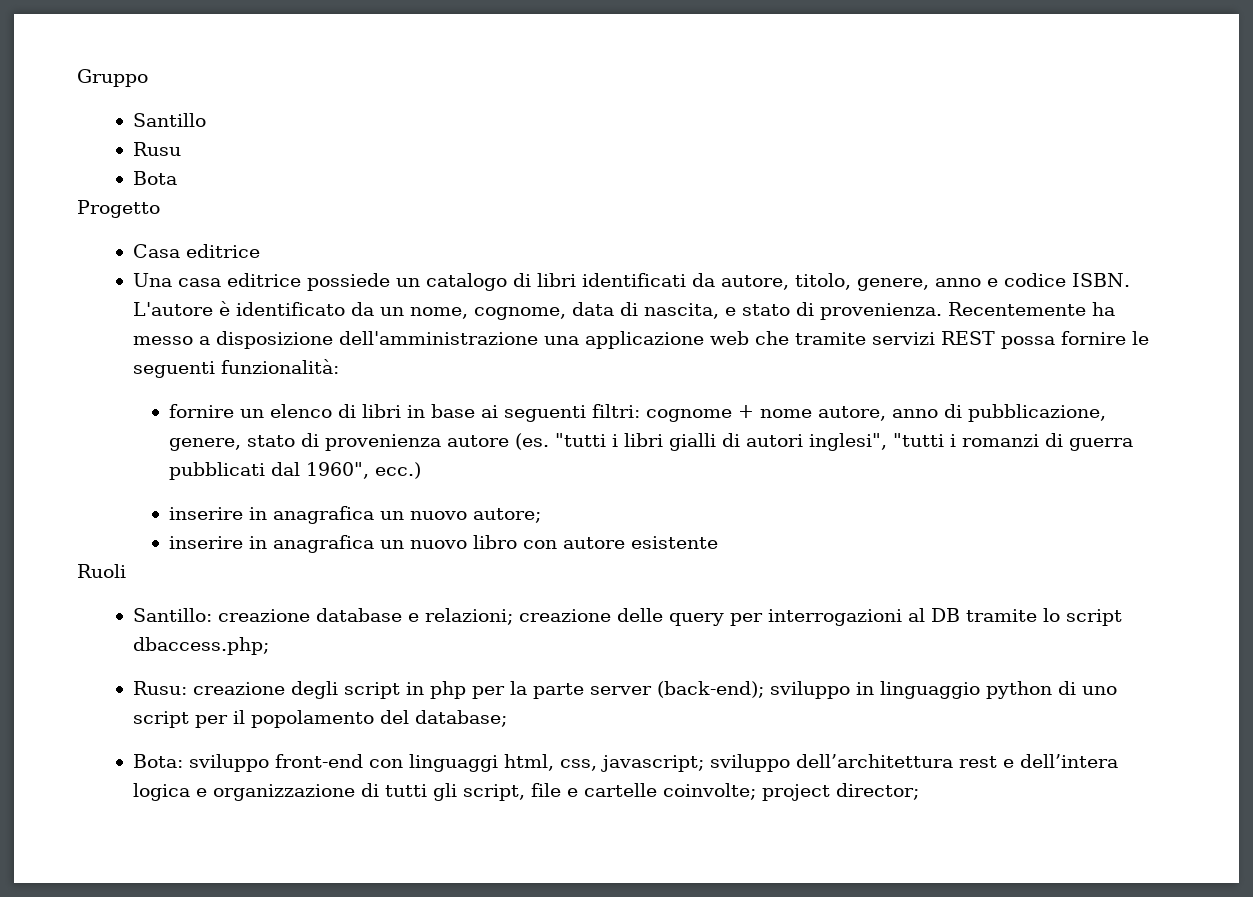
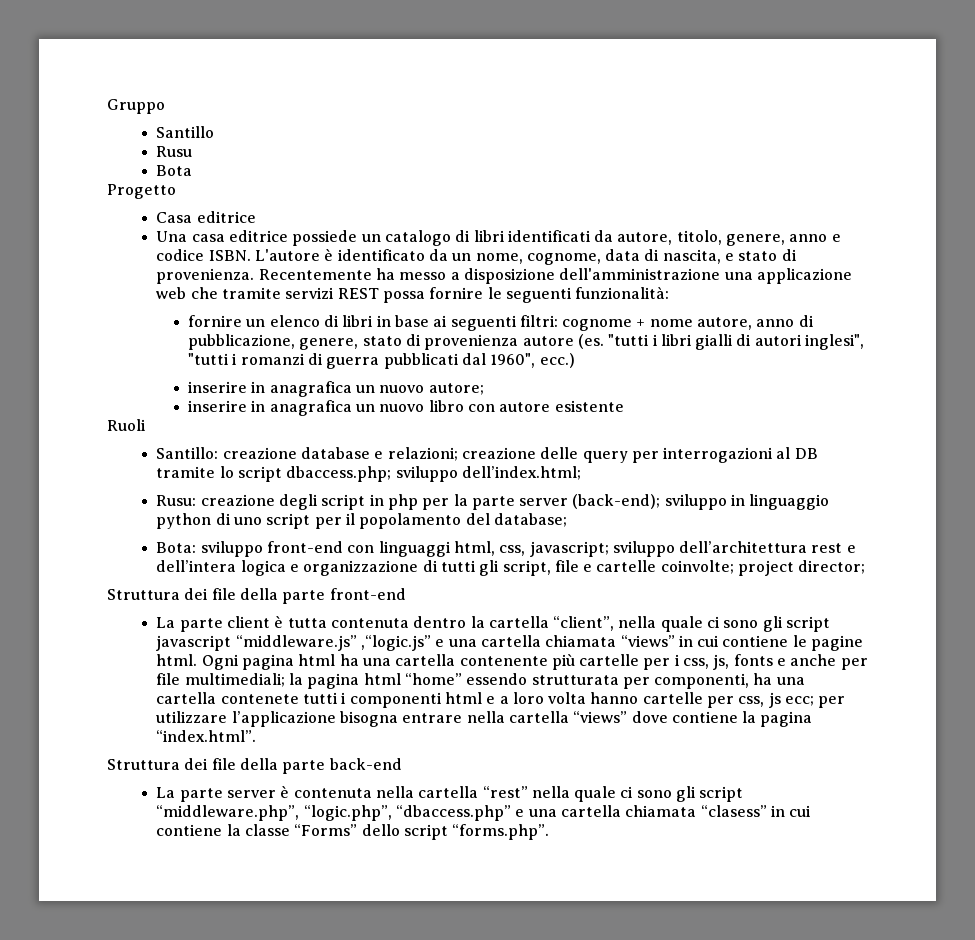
(270, 646) none -> [395,466,581,482] sviluppo dell’index.html;
(920, 791) none -> [107,588,406,604] [156,616,831,632] [156,635,864,651] [156,654,868,670] [156,673,805,689] [156,692,846,708] [156,711,813,727] [156,730,257,742] [107,758,402,774] [156,786,744,802] [156,805,812,821] [156,824,550,840] // Struttura dei file della parte front-end // La parte client è tutta contenuta dentro la cartella “client”, nella quale ci sono gli script javascript “middleware.js” ,“logic.js” e una cartella chiamata “views” in cui contiene le pagine html. Ogni pagina html ha una cartella contenente più cartelle per i css, js, fonts e anche per file multimediali; la pagina html “home” essendo strutturata per componenti, ha una cartella contenete tutti i componenti html e a loro volta hanno cartelle per css, js ecc; per utilizzare l’applicazione bisogna entrare nella cartella “views” dove contiene la pagina “index.html”. // Struttura dei file della parte back-end // La parte server è contenuta nella cartella “rest” nella quale ci sono gli script “middleware.php”, “logic.php”, “dbaccess.php” e una cartella chiamata “clasess” in cui contiene la classe “Forms” dello script “forms.php”.

